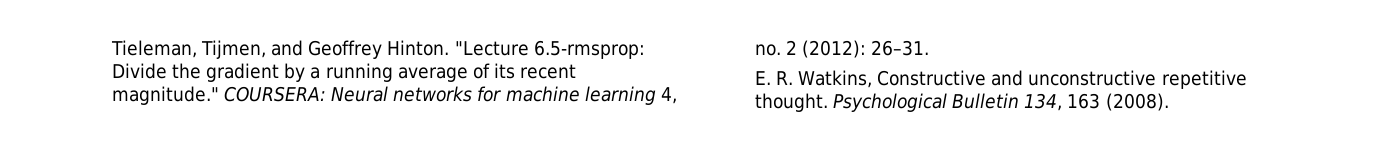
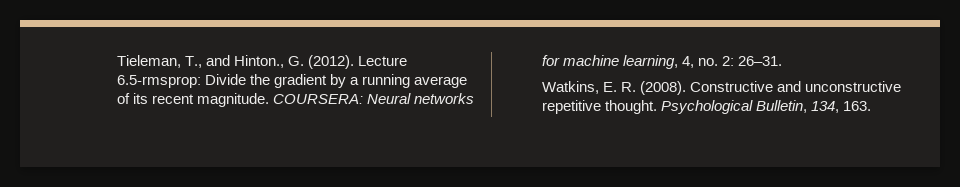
[200,40,529,59] Tijmen, and Geoffrey Hinton. "Lecture -> [184,55,408,69] T., and Hinton., G. (2012). Lecture
[111,86,219,105] magnitude." -> [197,93,270,107] magnitude.
[584,86,656,105] learning -> [623,55,679,69] learning,
[785,40,867,58] 2 (2012): -> [722,56,735,66] 2:
(930, 48) none -> [541,81,599,94] Watkins,
[798,70,873,88] Watkins, -> [640,81,687,95] (2008).
[952,93,1169,111] Bulletin 134, 163 (2008). -> [756,100,872,113] Bulletin, 134, 163.

